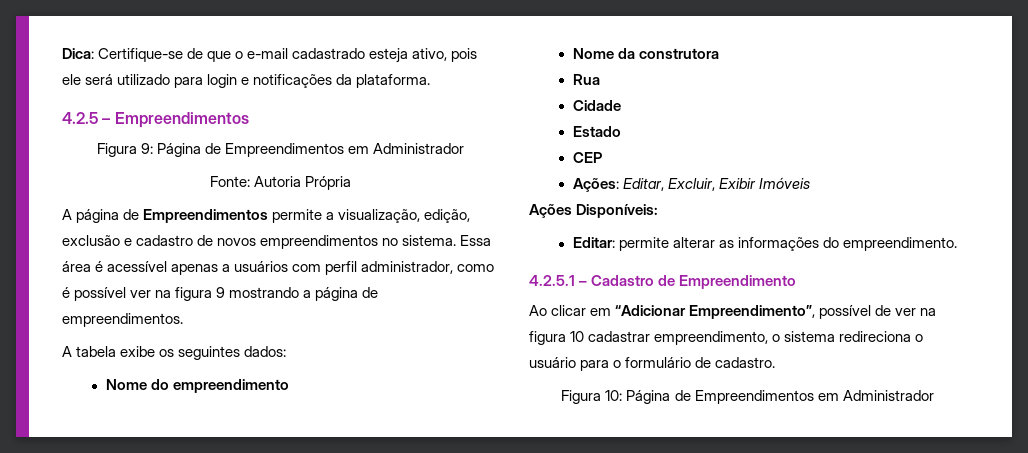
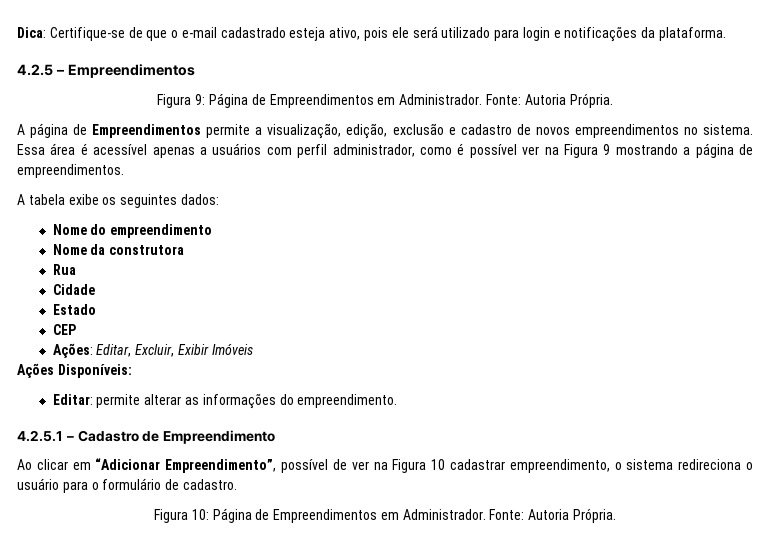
[373,143,465,154] [209,176,352,190] Administrador // Fonte: Autoria Própria -> [399,93,613,108] Administrador. Fonte: Autoria Própria.
[175,287,213,301] figura -> [563,144,598,158] Figura
[529,331,566,345] figura -> [392,459,427,473] Figura
[842,390,934,401] Administrador -> [402,508,617,523] Administrador. Fonte: Autoria Própria.

